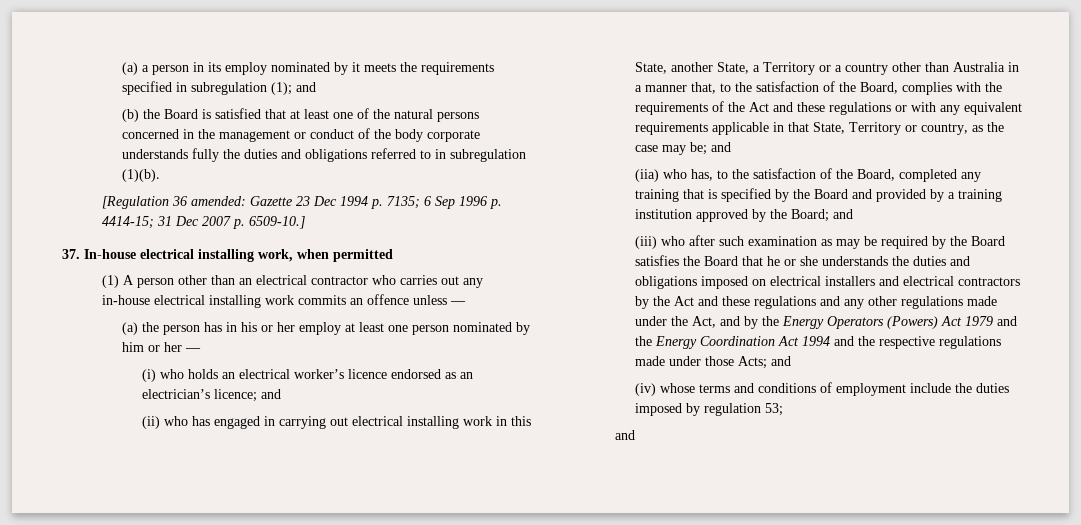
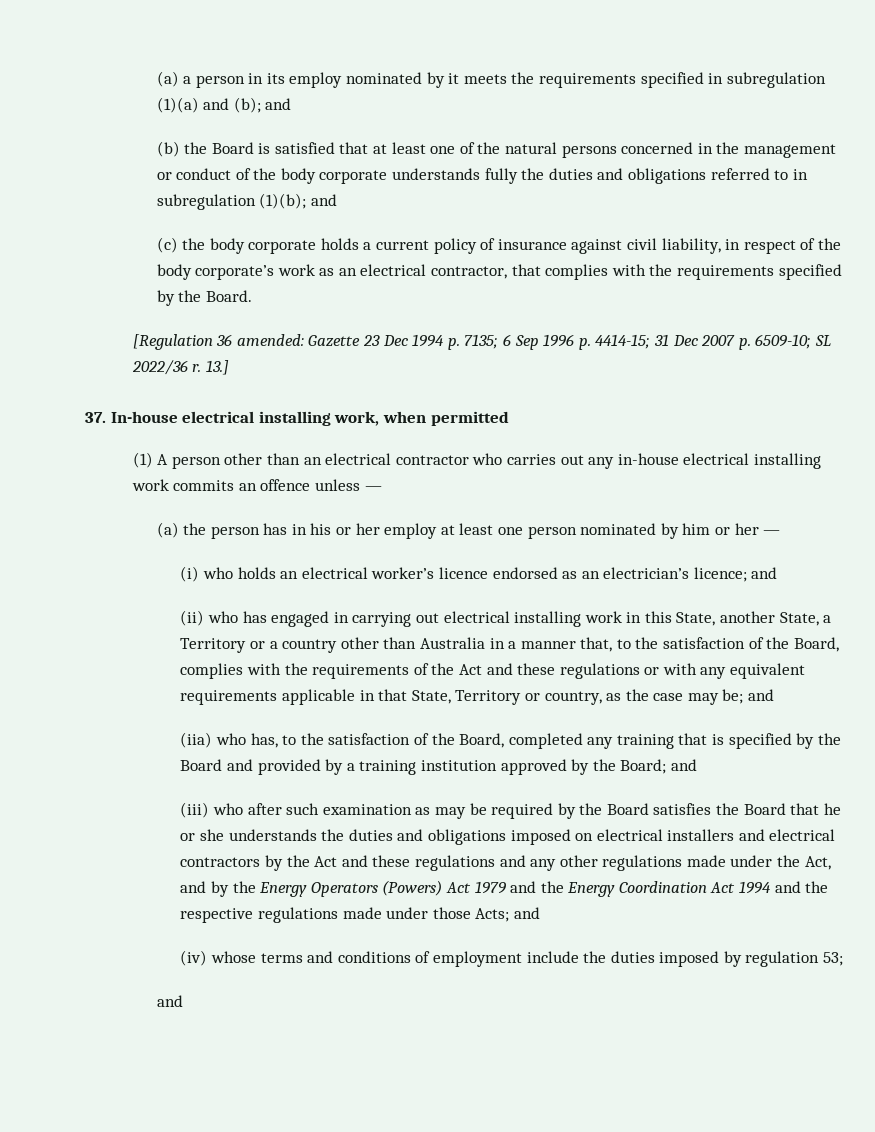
[270,82,292,95] (1); -> [156,97,261,113] (1)(a) and (b);
[121,169,160,182] (1)(b). -> [259,193,337,209] [156,237,841,254] [156,264,842,280] [156,290,252,306] (1)(b); and // (c) the body corporate holds a current policy of insurance against civil liability, in respect of the body corporate’s work as an electrical contractor, that complies with the requirements specified by the Board.
[248,216,305,229] 6509-10.] -> [755,334,831,349] [131,360,229,375] 6509-10; SL 2022/36 r. 13.]

